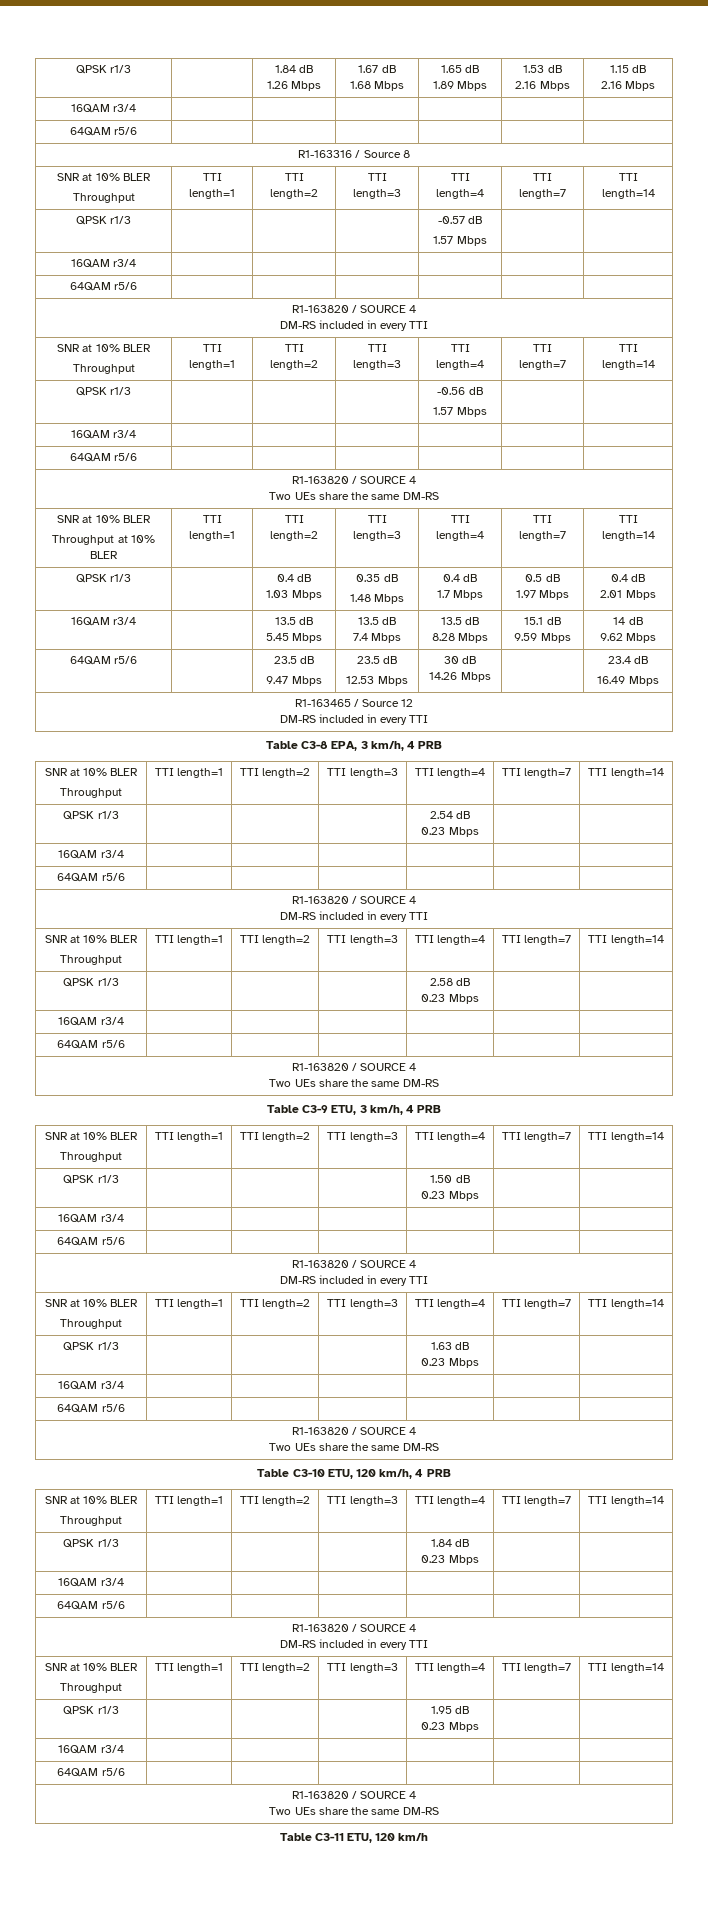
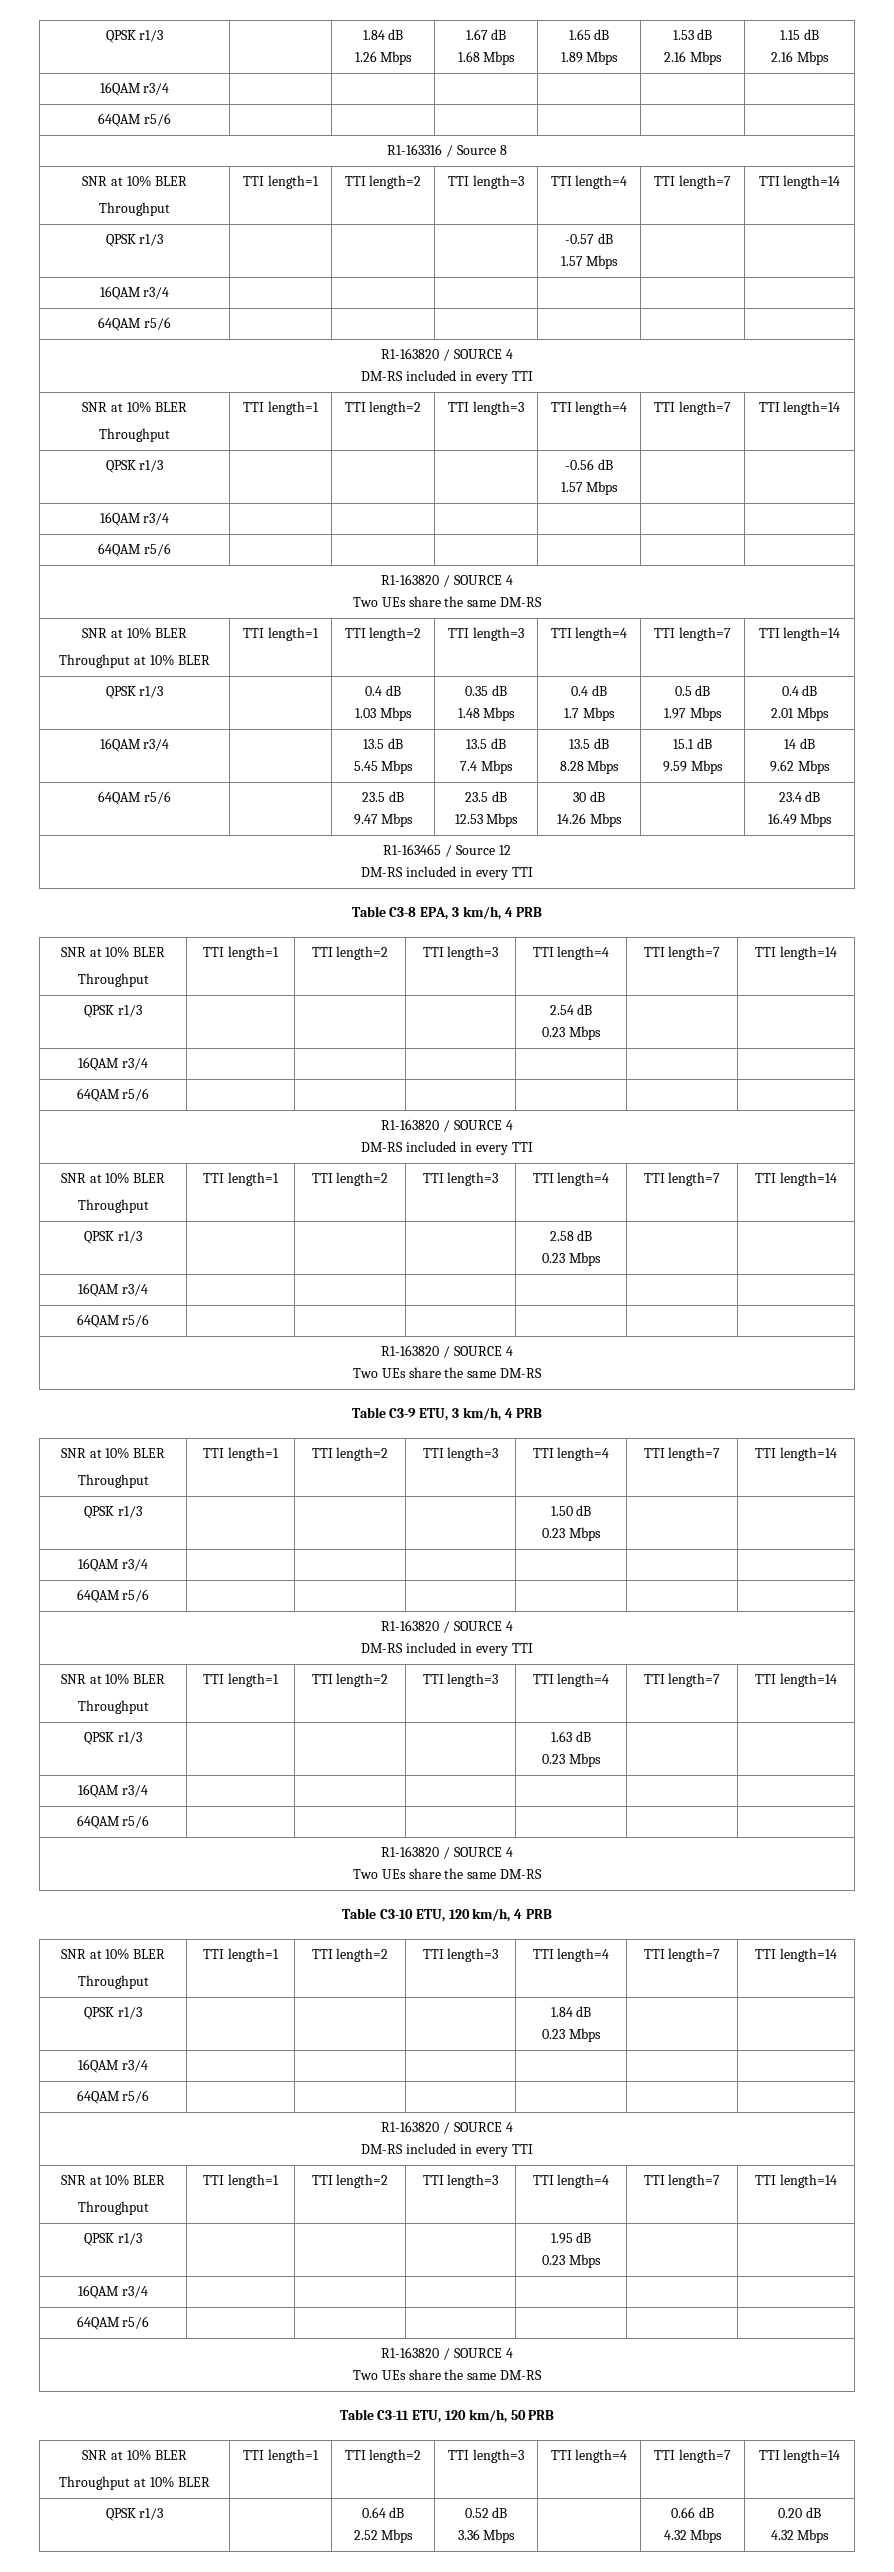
[398,1833,429,1841] km/h -> [468,2409,555,2423] [82,2449,187,2461] [59,2476,210,2490] [243,2449,319,2463] [344,2449,422,2463] [448,2449,524,2463] [550,2449,628,2463] [654,2449,731,2463] [758,2449,841,2463] [105,2508,164,2521] [361,2507,405,2518] [353,2529,414,2543] [464,2507,508,2518] [457,2529,516,2543] [671,2507,714,2518] [663,2529,723,2543] [778,2507,821,2518] [770,2529,830,2543] km/h, 50 PRB // SNR at 10% BLER // Throughput at 10% BLER | TTI length=1 | TTI length=2 | TTI length=3 | TTI length=4 | TTI length=7 | TTI length=14 // QPSK r1/3 | | 0.64 dB // 2.52 Mbps | 0.52 dB // 3.36 Mbps | | 0.66 dB // 4.32 Mbps | 0.20 dB // 4.32 Mbps

